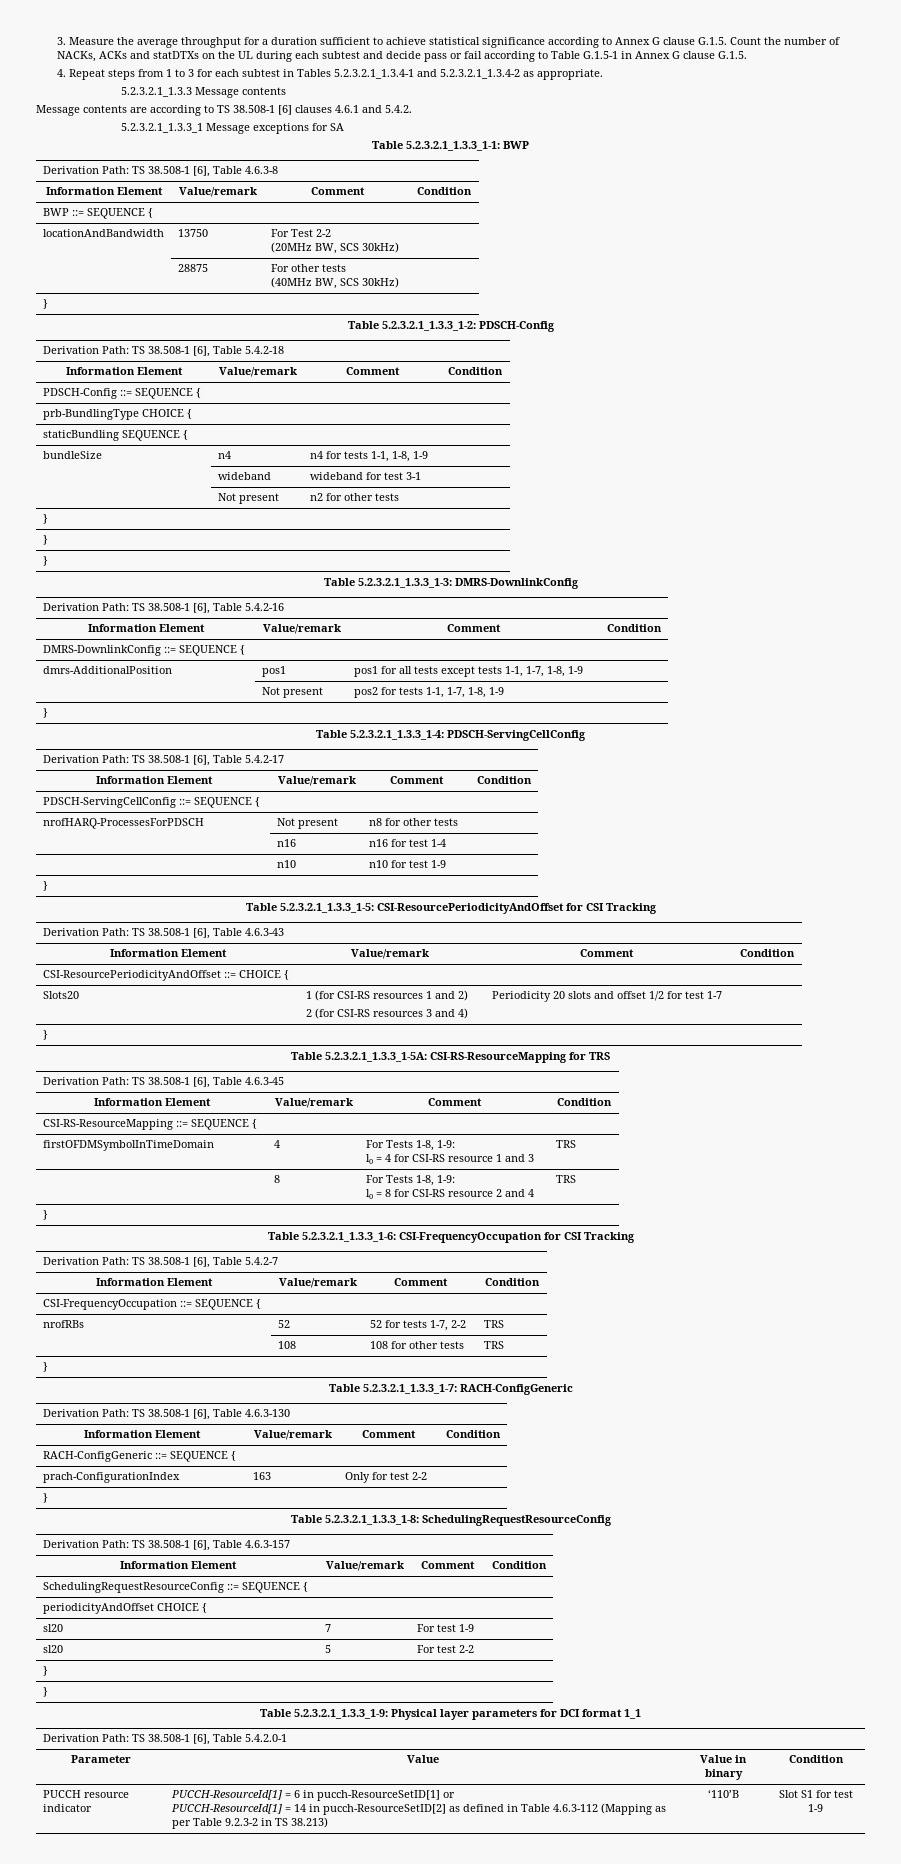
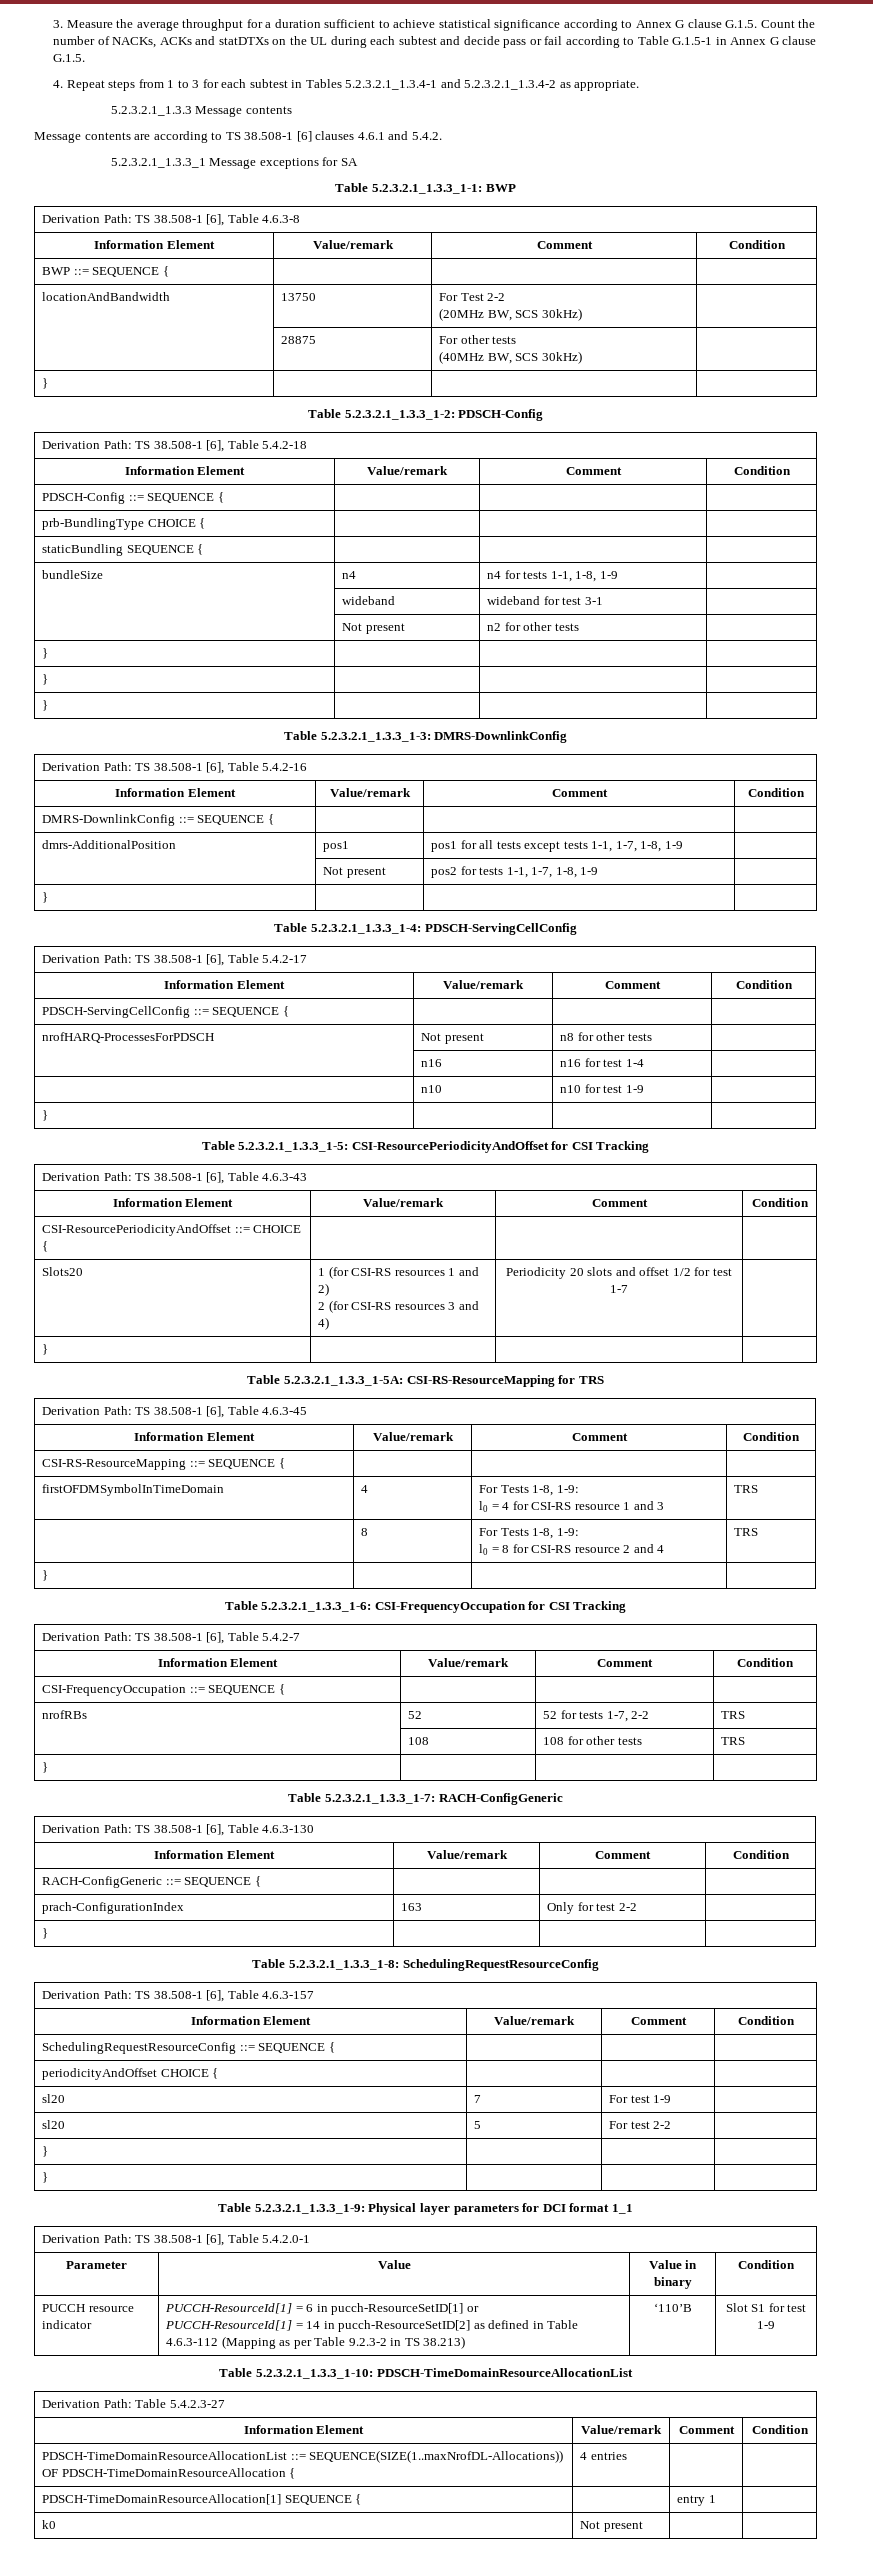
(823, 1808) none -> [219,2368,633,2379] [42,2399,225,2408] [243,2425,365,2434] [581,2425,662,2434] [678,2426,735,2434] [751,2425,809,2434] [42,2450,564,2463] [42,2468,296,2479] [580,2452,627,2460] [42,2494,362,2505] [677,2495,716,2506] [42,2520,57,2529] [580,2521,643,2532] // Table 5.2.3.2.1_1.3.3_1-10: PDSCH-TimeDomainResourceAllocationList // Derivation Path: Table 5.4.2.3-27 // Information Element | Value/remark | Comment | Condition // PDSCH-TimeDomainResourceAllocationList ::= SEQUENCE(SIZE(1..maxNrofDL-Allocations)) OF PDSCH-TimeDomainResourceAllocation { | 4 entries | | // PDSCH-TimeDomainResourceAllocation[1] SEQUENCE { | | entry 1 | // k0 | Not present | |

